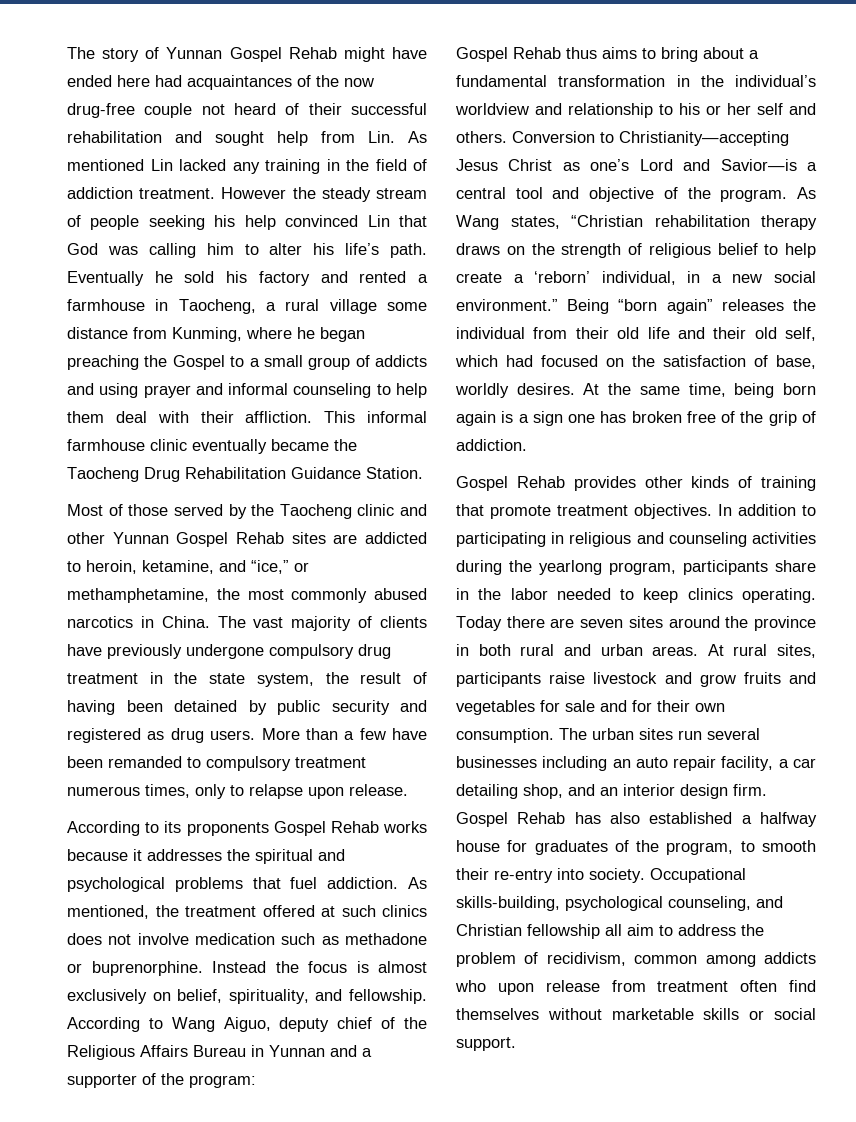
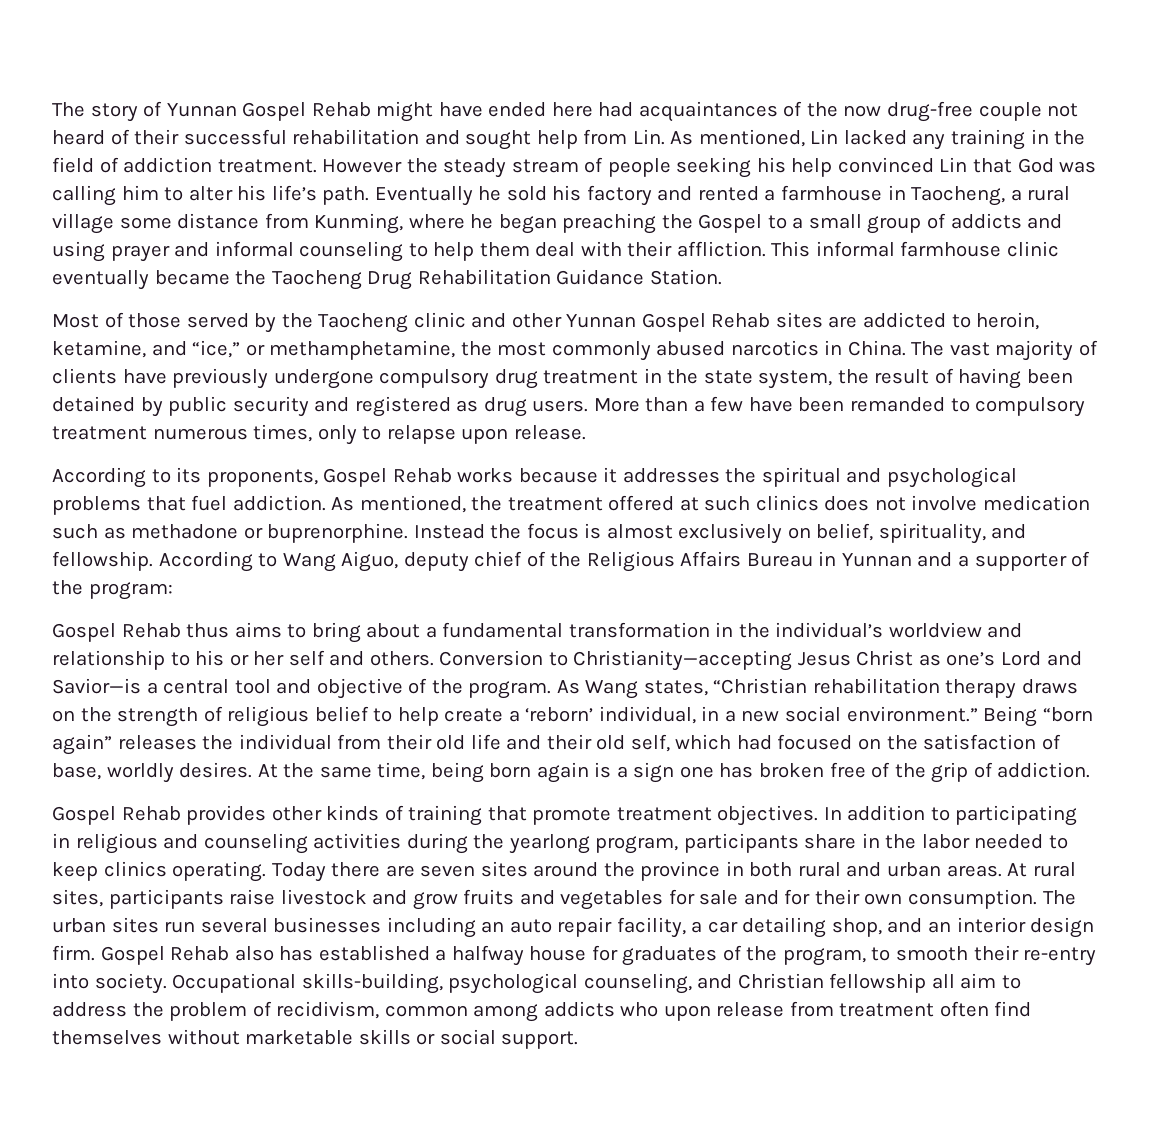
[67,159,144,171] mentioned -> [698,129,805,147] mentioned,
[186,822,269,836] proponents -> [206,469,318,487] proponents,
[574,812,640,824] has also -> [234,946,314,961] also has

